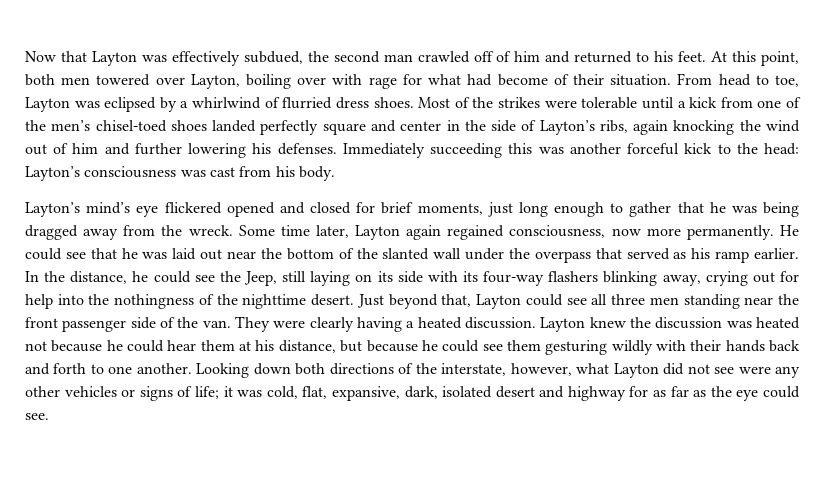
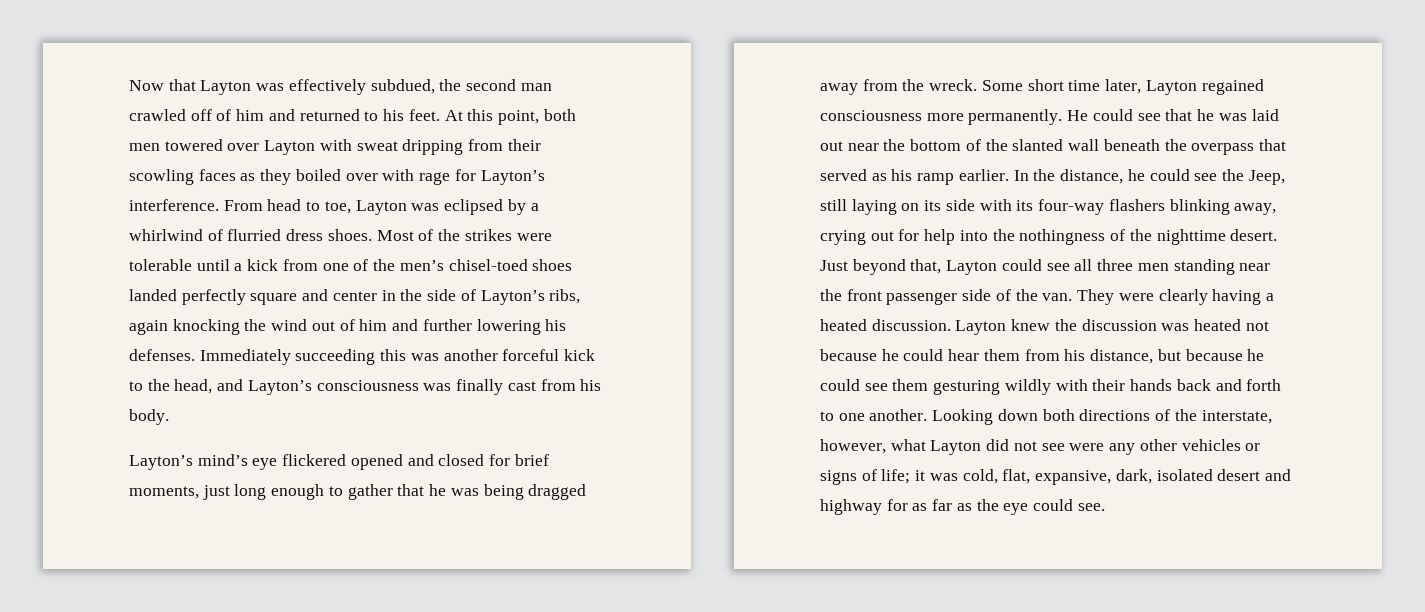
[190,74,672,89] Layton, boiling over with rage for what had become of their situation. -> [264,139,541,155] [129,169,545,185] [129,199,219,211] Layton with sweat dripping from their scowling faces as they boiled over with rage for Layton’s interference.
[764,143,800,155] head: -> [174,379,244,394] head, and
(206, 173) none -> [456,379,504,395] finally
(275, 230) none -> [1027,79,1064,91] short
[406,225,641,240] again regained consciousness, now -> [1201,79,1264,95] [820,110,922,121] regained consciousness
[465,248,505,260] under -> [1103,139,1160,151] beneath
[239,341,252,351] at -> [1024,349,1060,361] from

